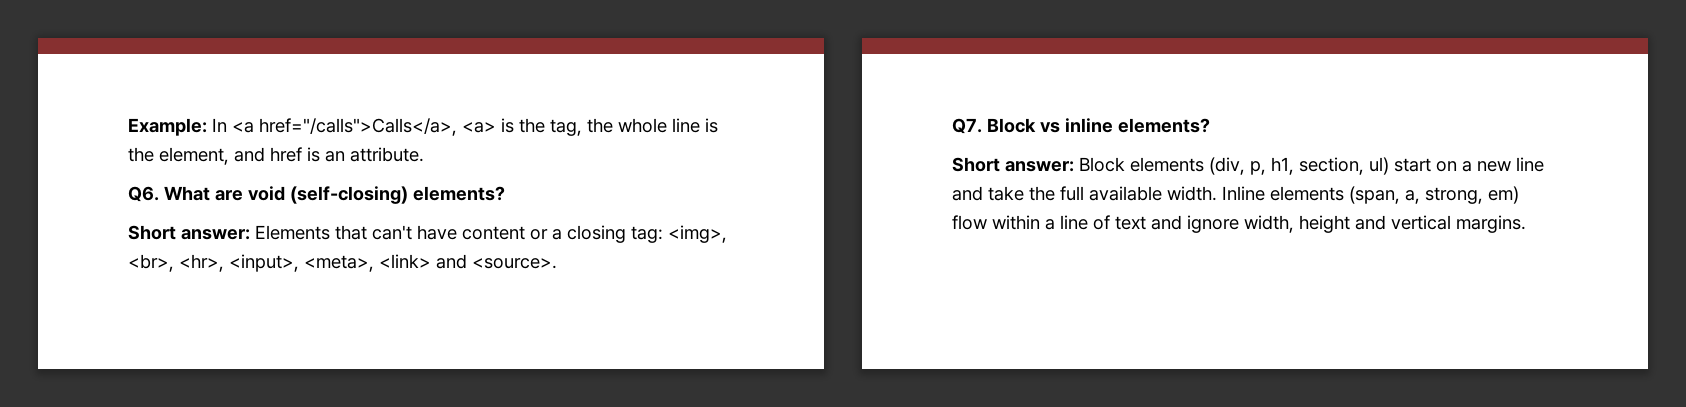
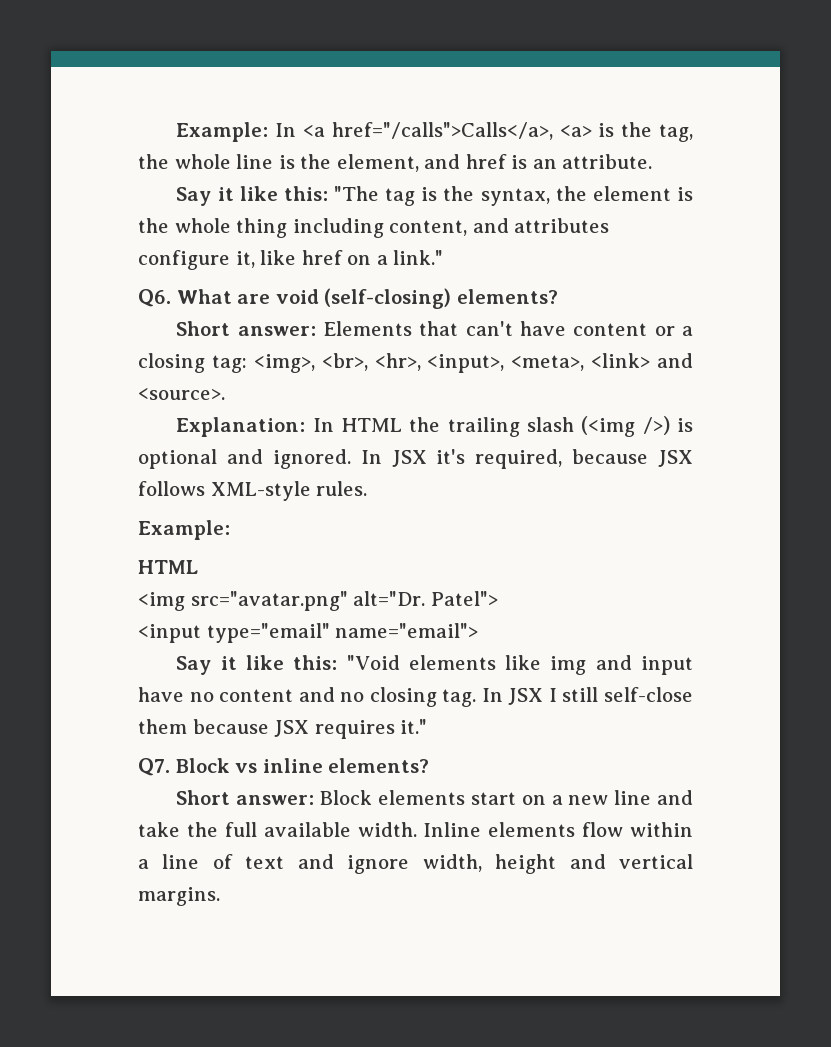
(424, 154) none -> [176,186,694,206] [138,218,610,238] [138,250,444,270] // Say it like this: "The tag is the syntax, the element is the whole thing including content, and attributes configure it, like href on a link."
(557, 263) none -> [176,416,694,437] [138,449,693,469] [138,481,368,501] [138,520,230,540] [138,560,198,574] [138,591,498,611] [138,623,479,643] [176,655,694,675] [138,687,694,707] [138,719,428,739] // Explanation: In HTML the trailing slash (<img />) is optional and ignored. In JSX it's required, because JSX follows XML-style rules. // Example: // HTML // <img src="avatar.png" alt="Dr. Patel"> // <input type="email" name="email"> // Say it like this: "Void elements like img and input have no content and no closing tag. In JSX I still self-close them because JSX requires it."
[1209,157,1389,175] (div, p, h1, section, ul) -> (465, 797) none
[1349,186,1519,204] (span, a, strong, em) -> (576, 829) none

